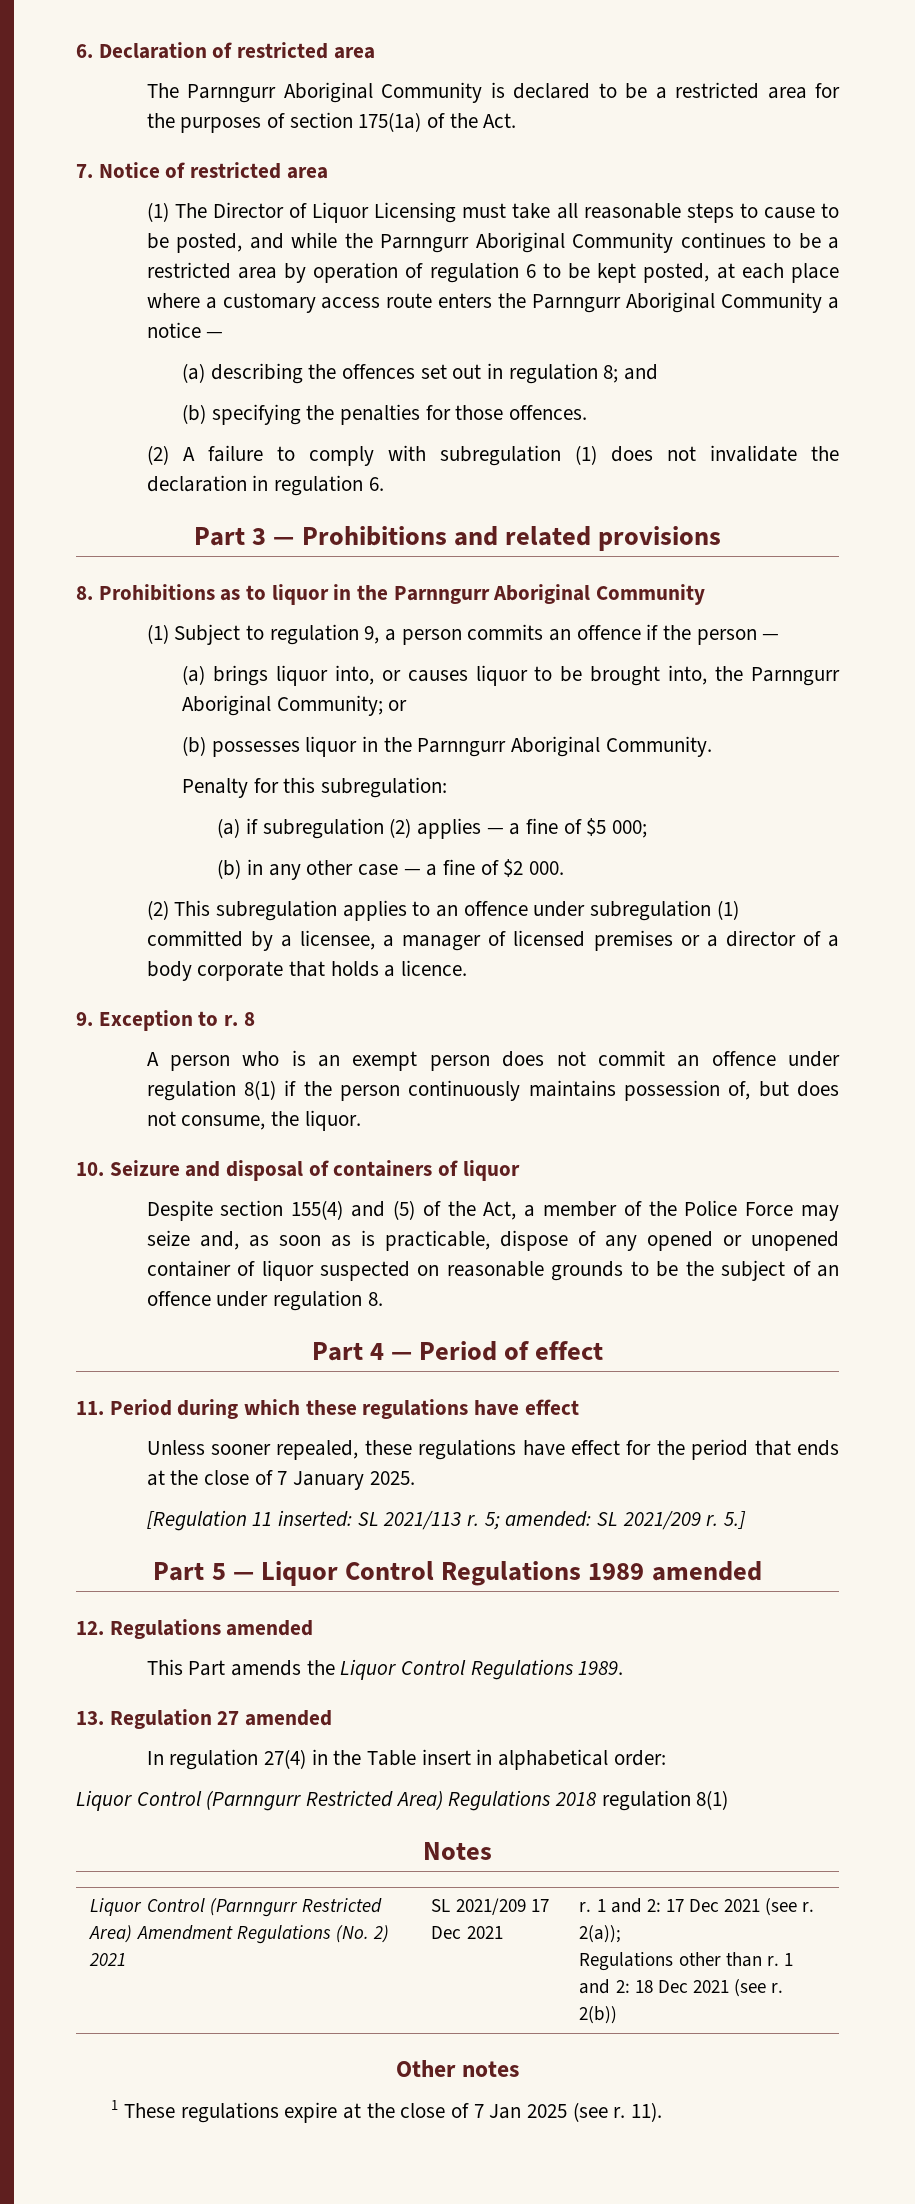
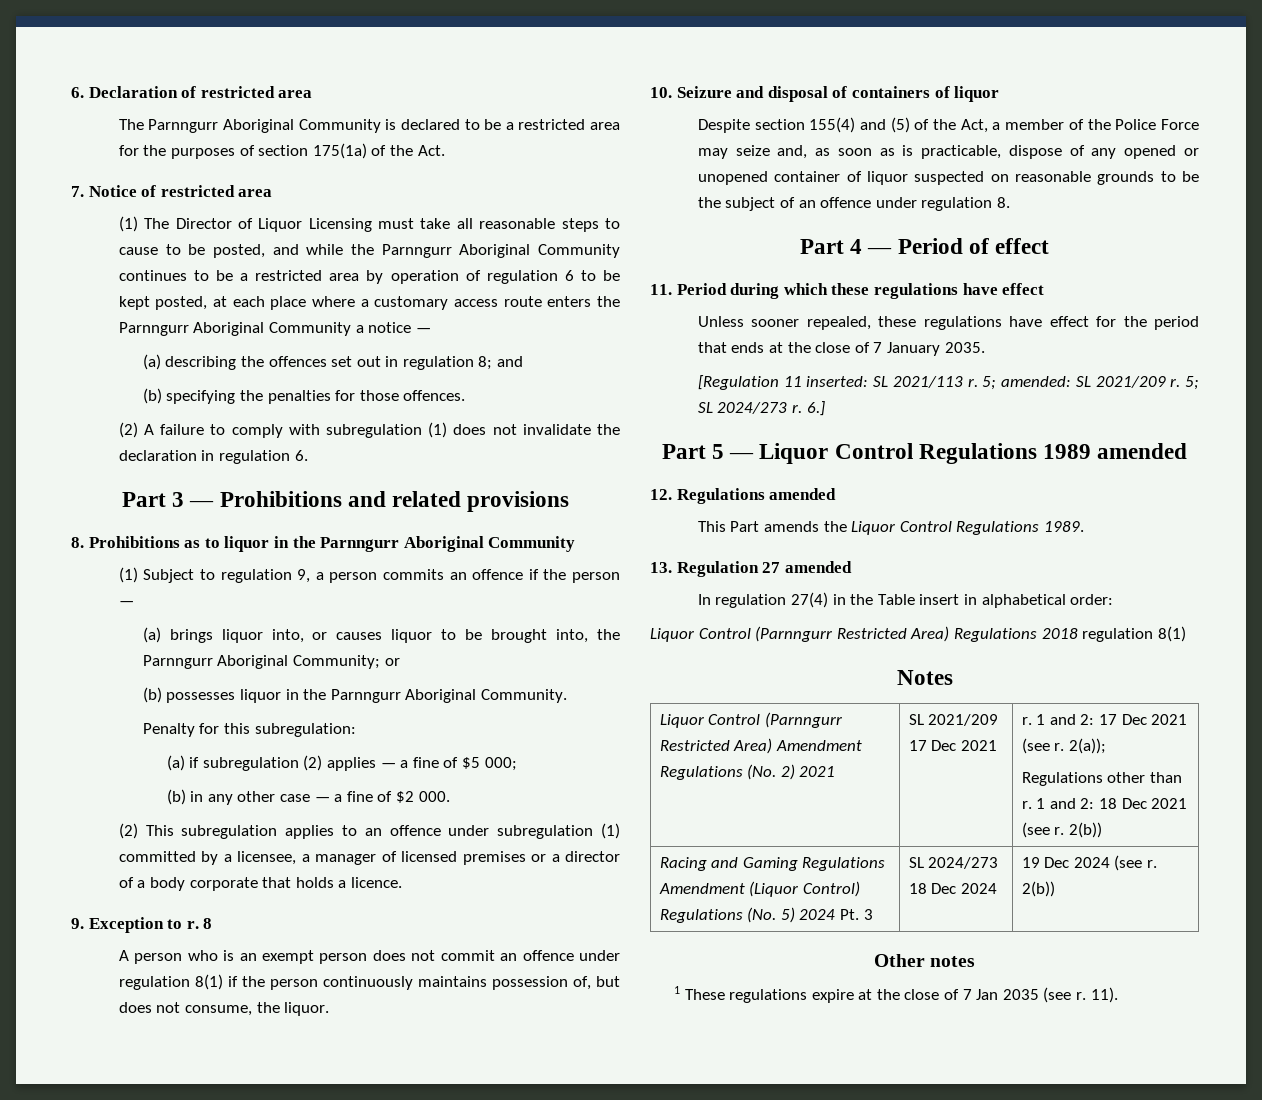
[369,1471,415,1485] 2025. -> [944,342,985,353] 2035.
[724,1511,747,1529] 5.] -> [1185,376,1199,390] [697,401,825,416] 5; SL 2024/273 r. 6.]
(618, 2015) none -> [659,857,886,871] [658,881,860,897] [659,907,873,923] [908,857,999,869] [908,883,997,894] [1021,855,1157,871] [1021,881,1055,897] // Racing and Gaming Regulations Amendment (Liquor Control) Regulations (No. 5) 2024 Pt. 3 | SL 2024/273 18 Dec 2024 | 19 Dec 2024 (see r. 2(b))
[527,2104,568,2118] 2025 -> [1002,989,1039,1000] 2035

